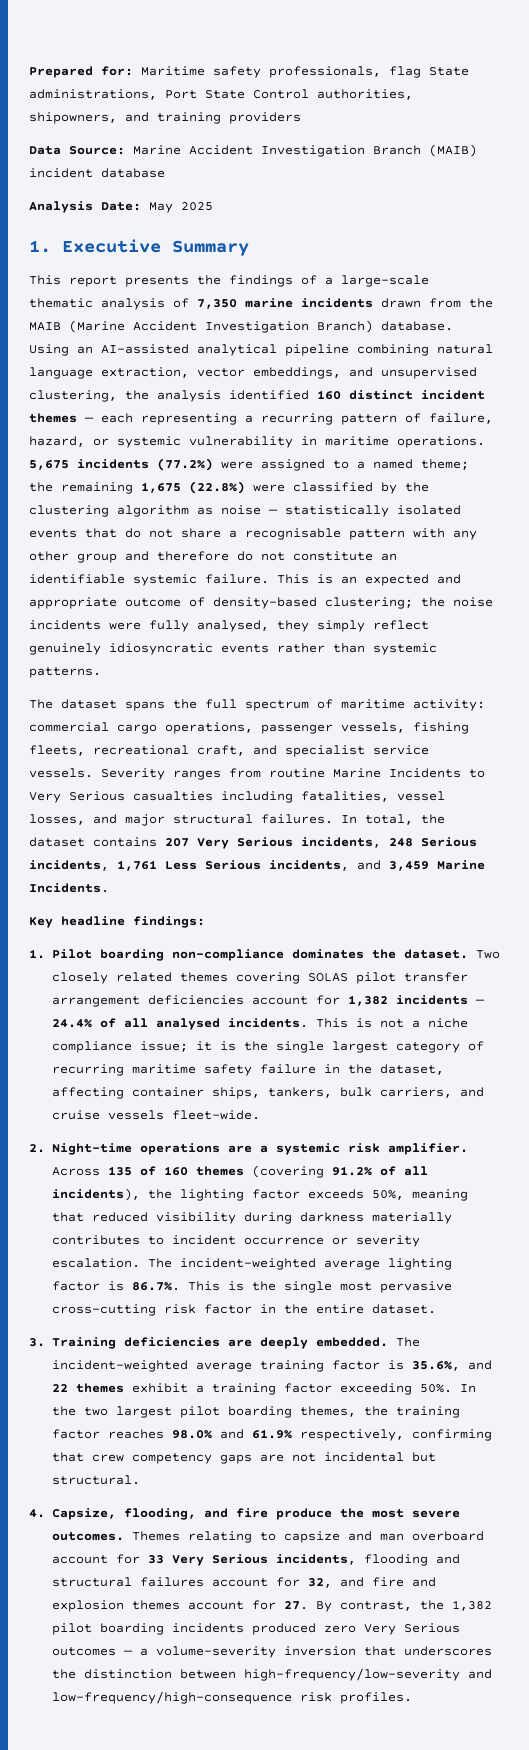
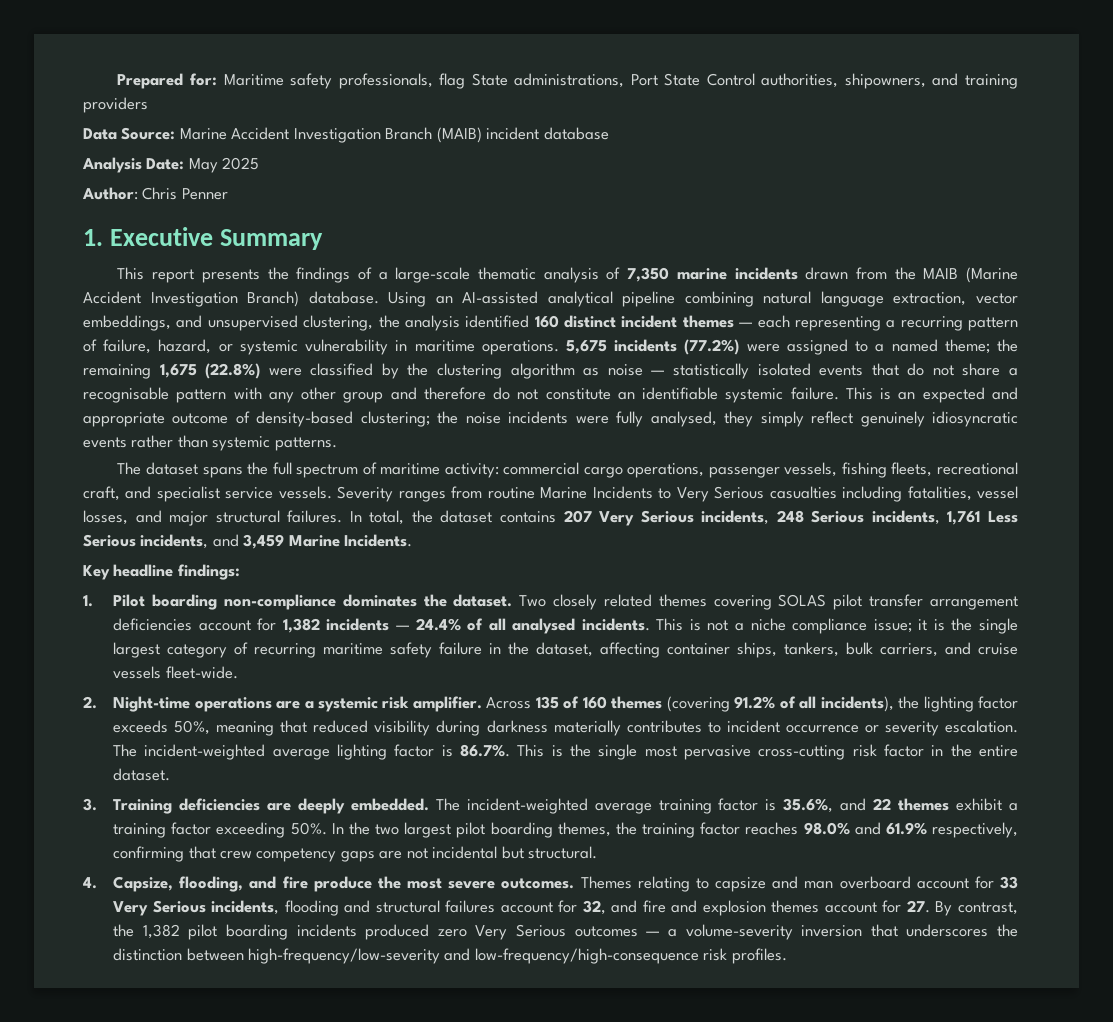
(213, 206) none -> [82,187,228,200] // Author: Chris Penner

